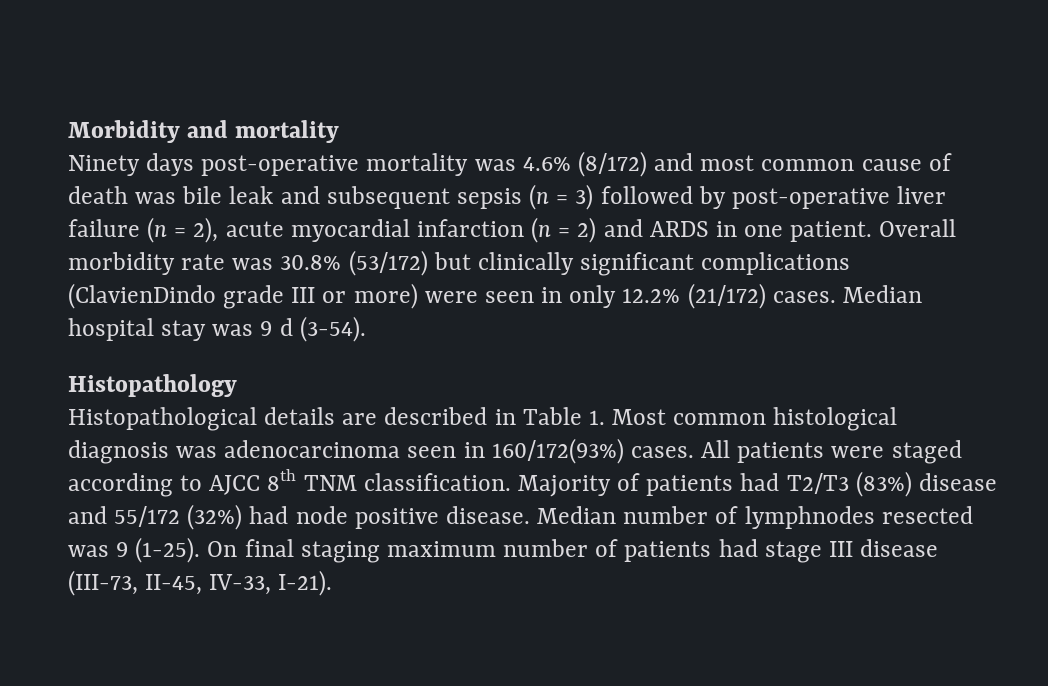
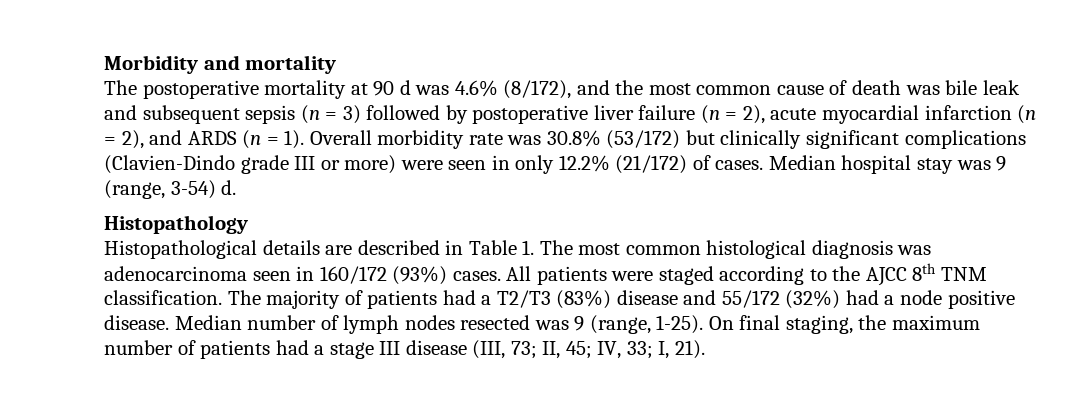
[68,151,694,177] Ninety days post-operative mortality was 4.6% (8/172) and -> [104,80,644,99] The postoperative mortality at 90 d was 4.6% (8/172), and the
[731,188,890,209] post-operative -> [472,105,589,124] postoperative
[577,217,597,243] 2) -> [121,130,144,149] 2),
[715,221,873,242] in one patient. -> [242,130,305,149] (n = 1).
[68,283,216,309] (ClavienDindo -> [104,155,235,174] (Clavien-Dindo
(766, 296) none -> [692,155,711,170] of
[279,316,366,342] d (3-54). -> [104,180,237,199] (range, 3-54) d.
[612,409,667,425] Most -> [539,240,621,255] The most
[491,438,624,464] 160/172(93%) -> [319,266,448,285] 160/172 (93%)
(203, 483) none -> [832,266,861,281] the
[517,473,780,497] Majority of patients had -> [227,290,492,309] The majority of patients had a
(289, 515) none -> [884,295,895,305] a
[744,506,875,529] lymphnodes -> [343,315,455,334] lymph nodes
[135,537,380,563] (1-25). On final staging -> [589,315,887,334] (range, 1-25). On final staging, the
(758, 548) none -> [314,345,325,355] a
[68,570,333,596] (III-73, II-45, IV-33, I-21). -> [472,340,706,359] (III, 73; II, 45; IV, 33; I, 21).

